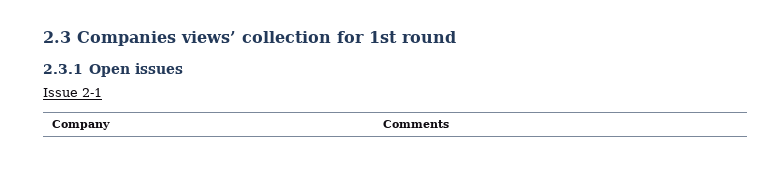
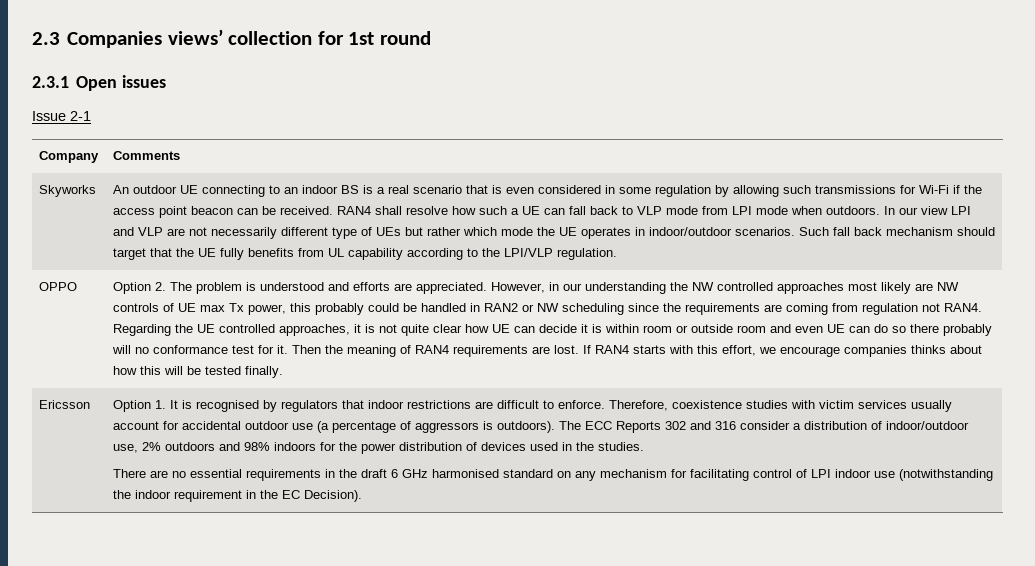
(449, 124) none -> [39,185,97,197] [113,185,983,197] [113,206,972,218] [113,227,996,239] [113,248,618,260] [39,282,78,291] [113,282,960,294] [113,303,983,315] [113,324,993,336] [112,345,983,357] [113,366,284,378] [39,400,91,409] [113,400,953,412] [113,421,970,433] [113,442,645,454] [113,469,994,481] [113,490,363,502] // Skyworks | An outdoor UE connecting to an indoor BS is a real scenario that is even considered in some regulation by allowing such transmissions for Wi-Fi if the access point beacon can be received. RAN4 shall resolve how such a UE can fall back to VLP mode from LPI mode when outdoors. In our view LPI and VLP are not necessarily different type of UEs but rather which mode the UE operates in indoor/outdoor scenarios. Such fall back mechanism should target that the UE fully benefits from UL capability according to the LPI/VLP regulation. // OPPO | Option 2. The problem is understood and efforts are appreciated. However, in our understanding the NW controlled approaches most likely are NW controls of UE max Tx power, this probably could be handled in RAN2 or NW scheduling since the requirements are coming from regulation not RAN4. Regarding the UE controlled approaches, it is not quite clear how UE can decide it is within room or outside room and even UE can do so there probably will no conformance test for it. Then the meaning of RAN4 requirements are lost. If RAN4 starts with this effort, we encourage companies thinks about how this will be tested finally. // Ericsson | Option 1. It is recognised by regulators that indoor restrictions are difficult to enforce. Therefore, coexistence studies with victim services usually account for accidental outdoor use (a percentage of aggressors is outdoors). The ECC Reports 302 and 316 consider a distribution of indoor/outdoor use, 2% outdoors and 98% indoors for the power distribution of devices used in the studies. // There are no essential requirements in the draft 6 GHz harmonised standard on any mechanism for facilitating control of LPI indoor use (notwithstanding the indoor requirement in the EC Decision).

